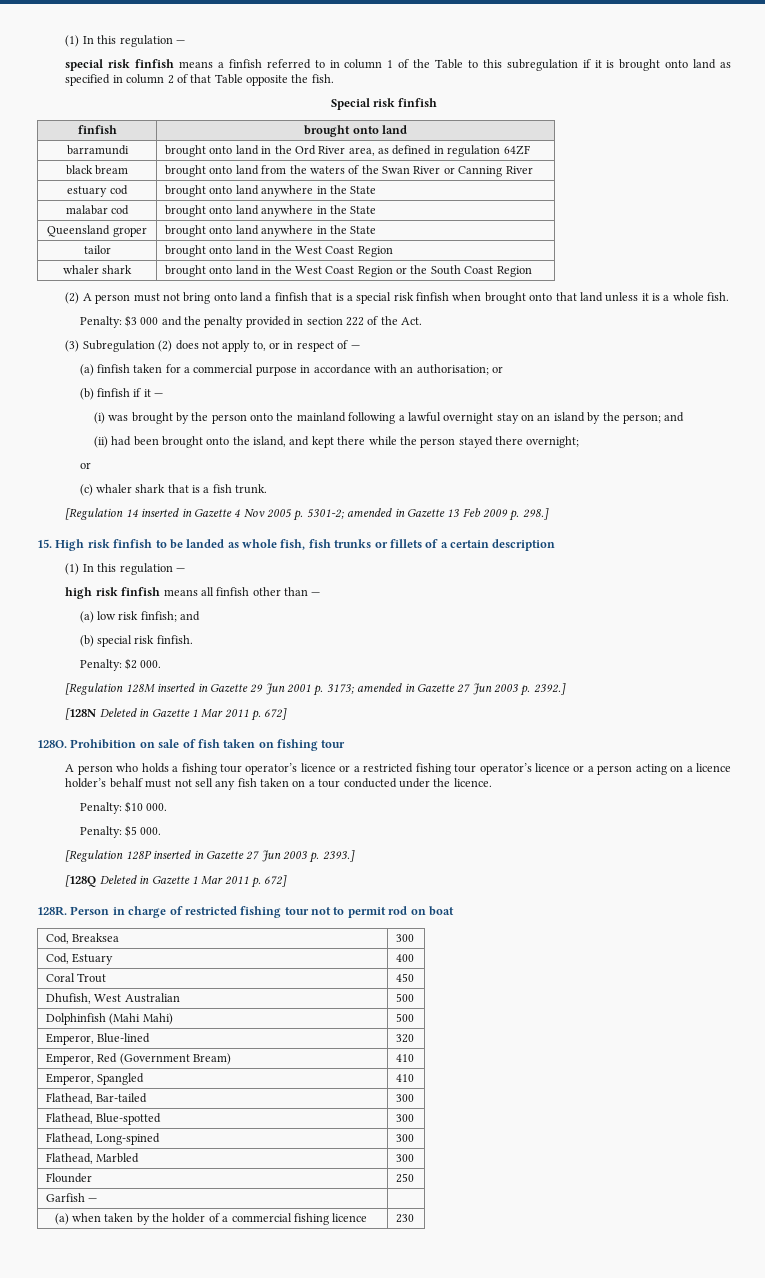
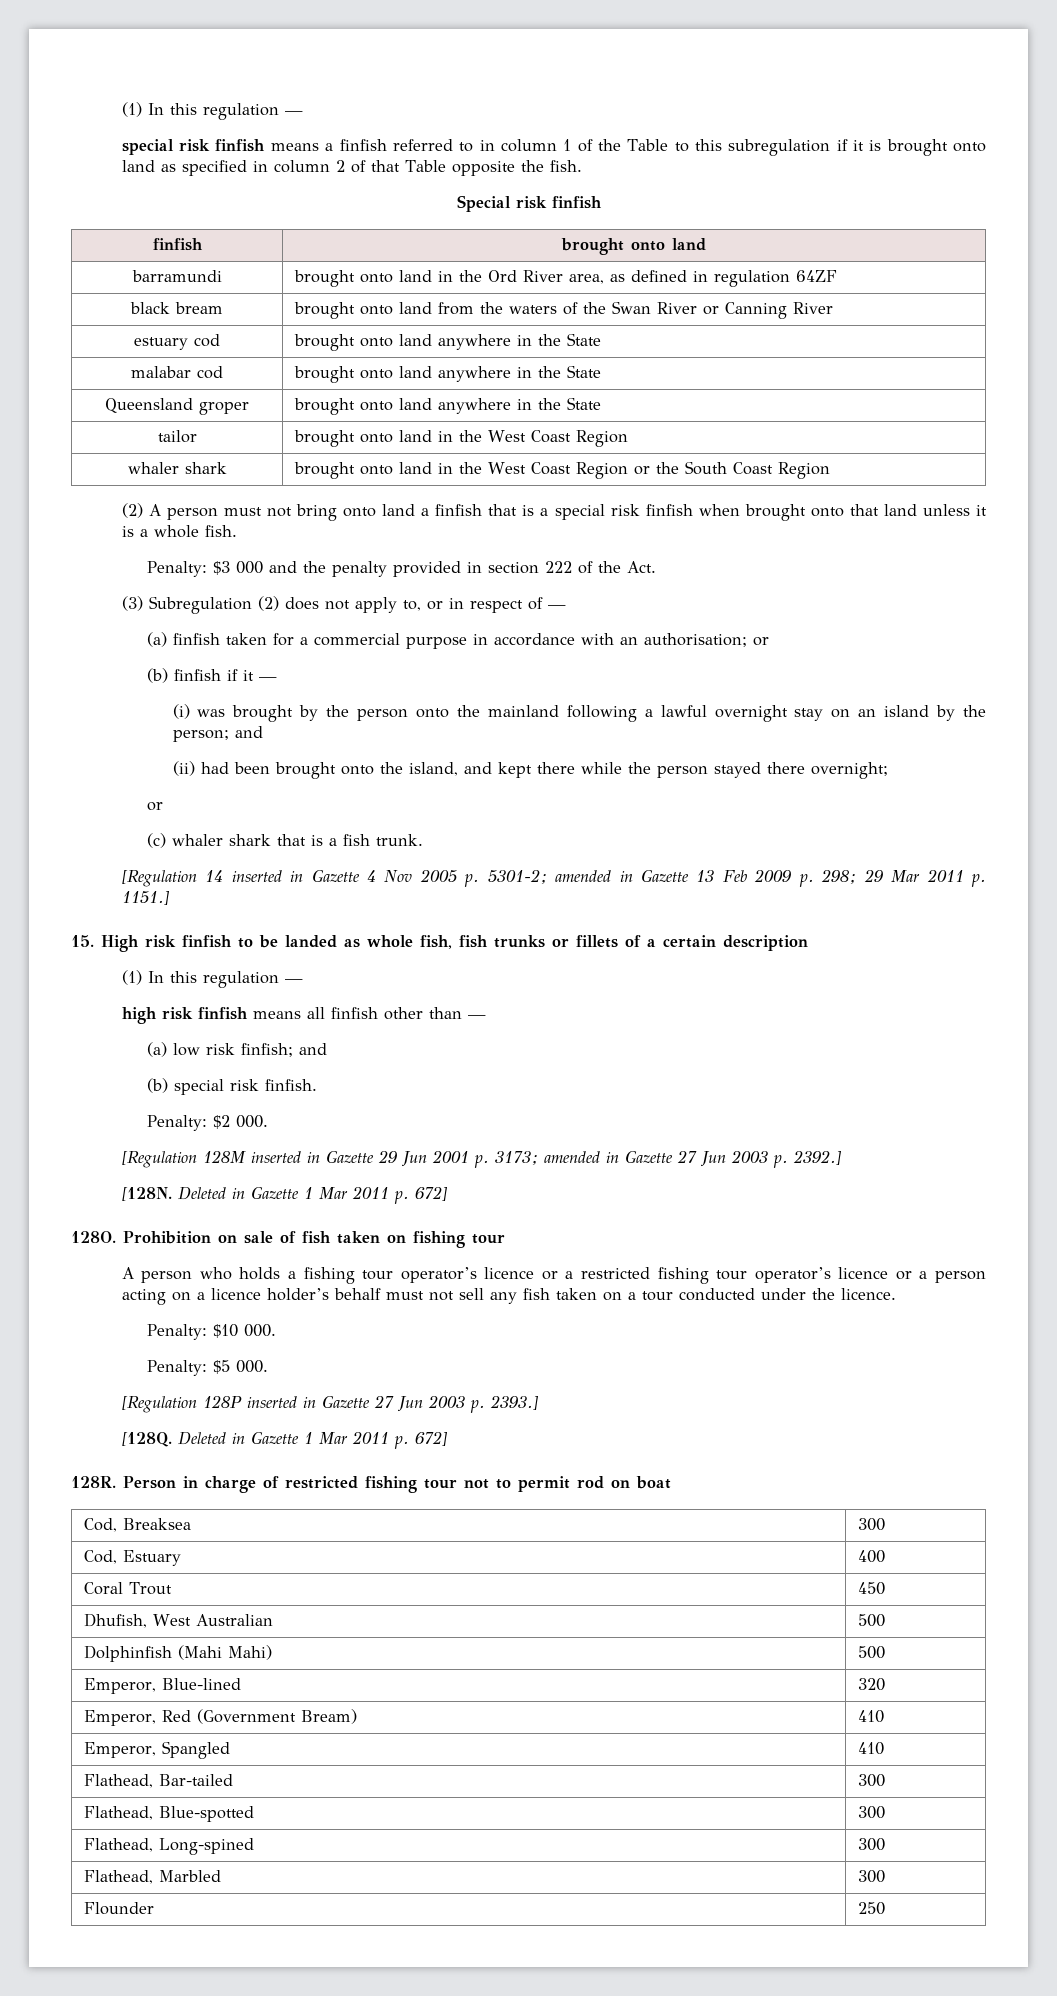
[522,508,549,520] 298.] -> [821,869,987,887] [121,890,170,905] 298; 29 Mar 2011 p. 1151.]
[65,708,97,720] [128N -> [121,1186,172,1201] [128N.
[65,875,97,887] [128Q -> [121,1431,172,1447] [128Q.
[46,1193,98,1202] [54,1213,368,1225] [396,1214,415,1223] // Garfish — | // (a) when taken by the holder of a commercial fishing licence | 230 -> (885, 1908) none

